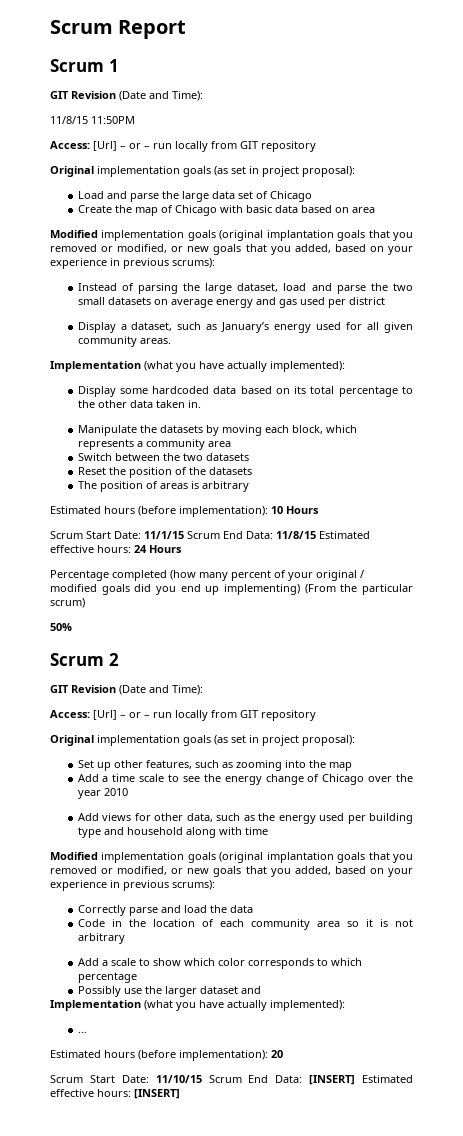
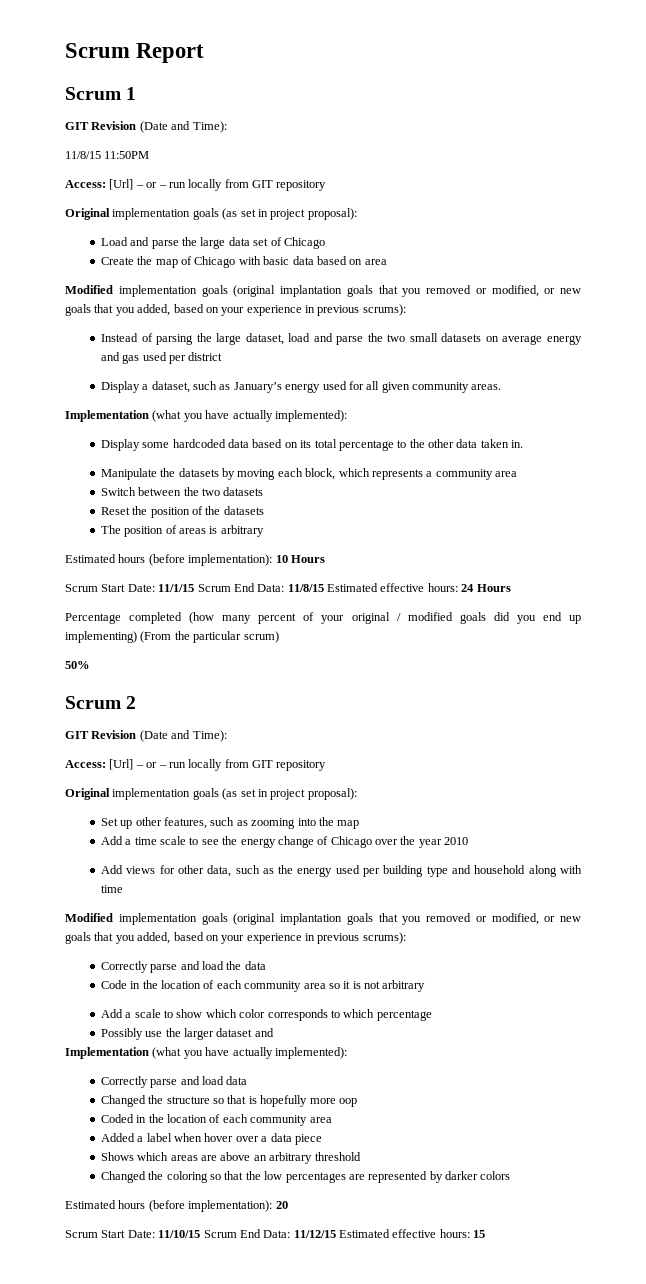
[77,1031,87,1033] … -> [100,1076,248,1088] [100,1095,357,1107] [100,1114,332,1126] [100,1133,322,1145] [100,1152,361,1164] [100,1171,511,1183] Correctly parse and load data // Changed the structure so that is hopefully more oop // Coded in the location of each community area // Added a label when hover over a data piece // Shows which areas are above an arbitrary threshold // Changed the coloring so that the low percentages are represented by darker colors
[309,1075,413,1085] [50,1089,180,1099] [INSERT] Estimated effective hours: [INSERT] -> [293,1229,486,1238] 11/12/15 Estimated effective hours: 15

